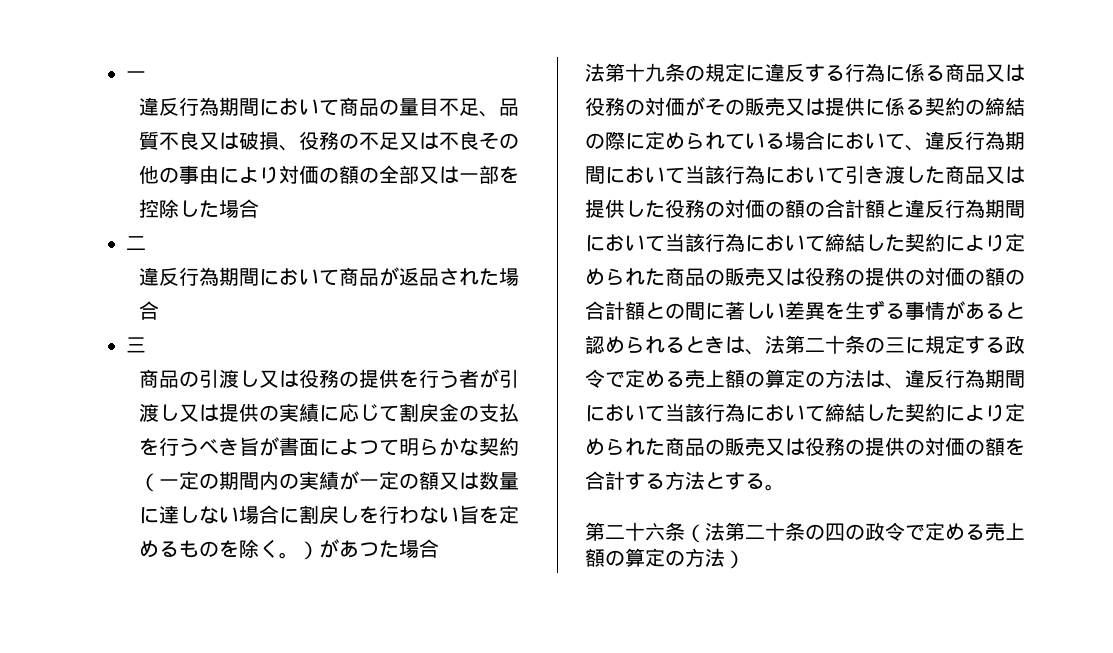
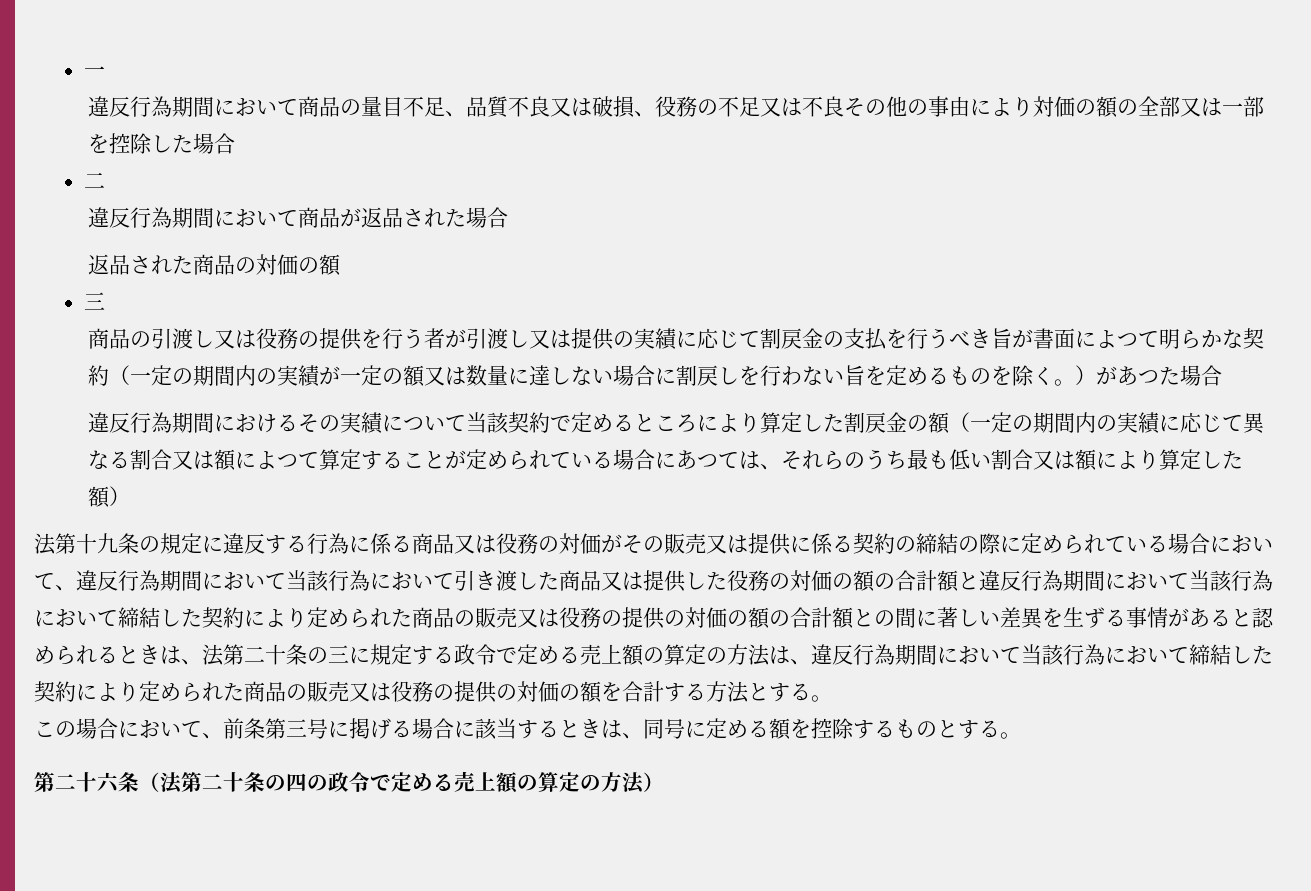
(159, 310) none -> [87,254,341,276] // 返品された商品の対価の額
(439, 548) none -> [87,412,1265,434] [87,449,1243,471] [87,486,130,508] // 違反行為期間におけるその実績について当該契約で定めるところにより算定した割戻金の額（一定の期間内の実績に応じて異なる割合又は額によつて算定することが定められている場合にあつては、それらのうち最も低い割合又は額により算定した額）
(785, 487) none -> [34,718,1021,740] // この場合において、前条第三号に掲げる場合に該当するときは、同号に定める額を控除するものとする。

